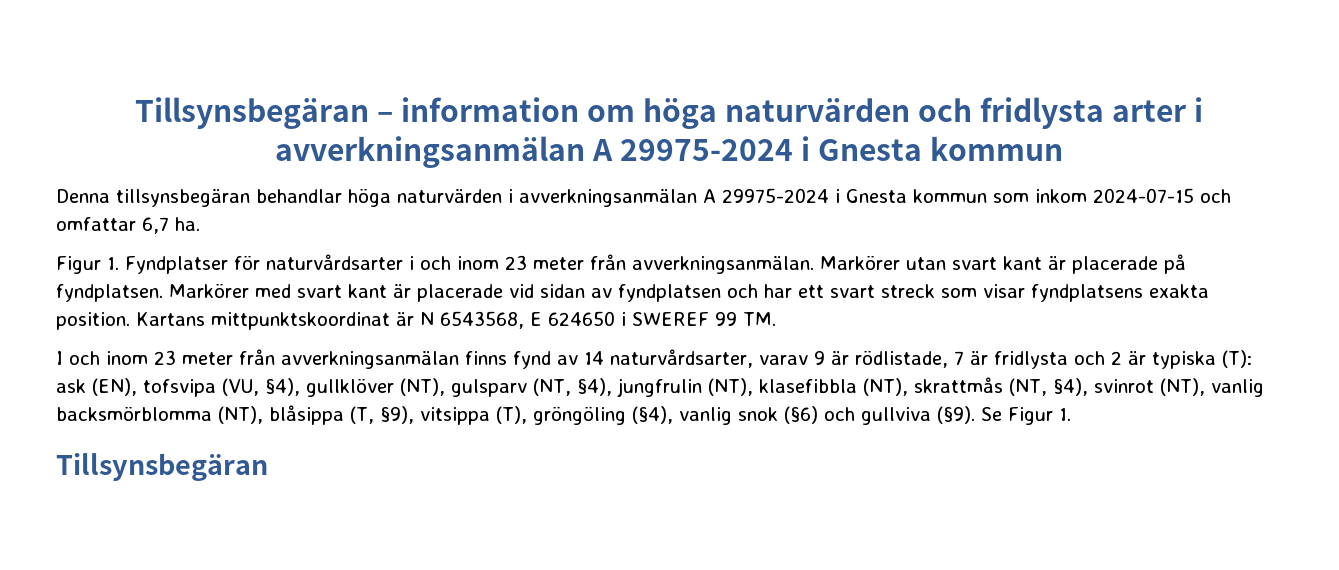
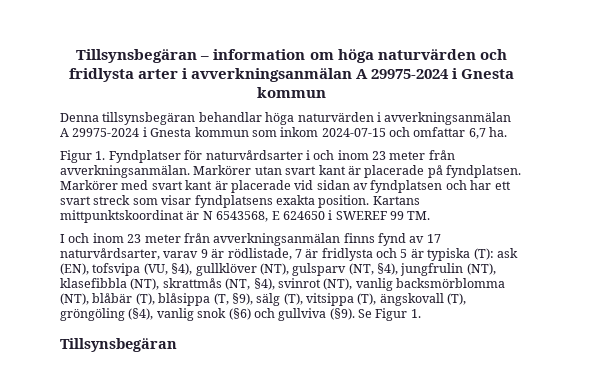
[584,351,604,365] 14 -> [426,234,441,243] 17
[1111,351,1122,365] 2 -> [400,249,408,258] 5
(263, 415) none -> [92,293,155,305] blåbär (T),
[420,407,490,425] vitsippa -> [256,293,444,306] sälg (T), vitsippa (T), ängskovall

